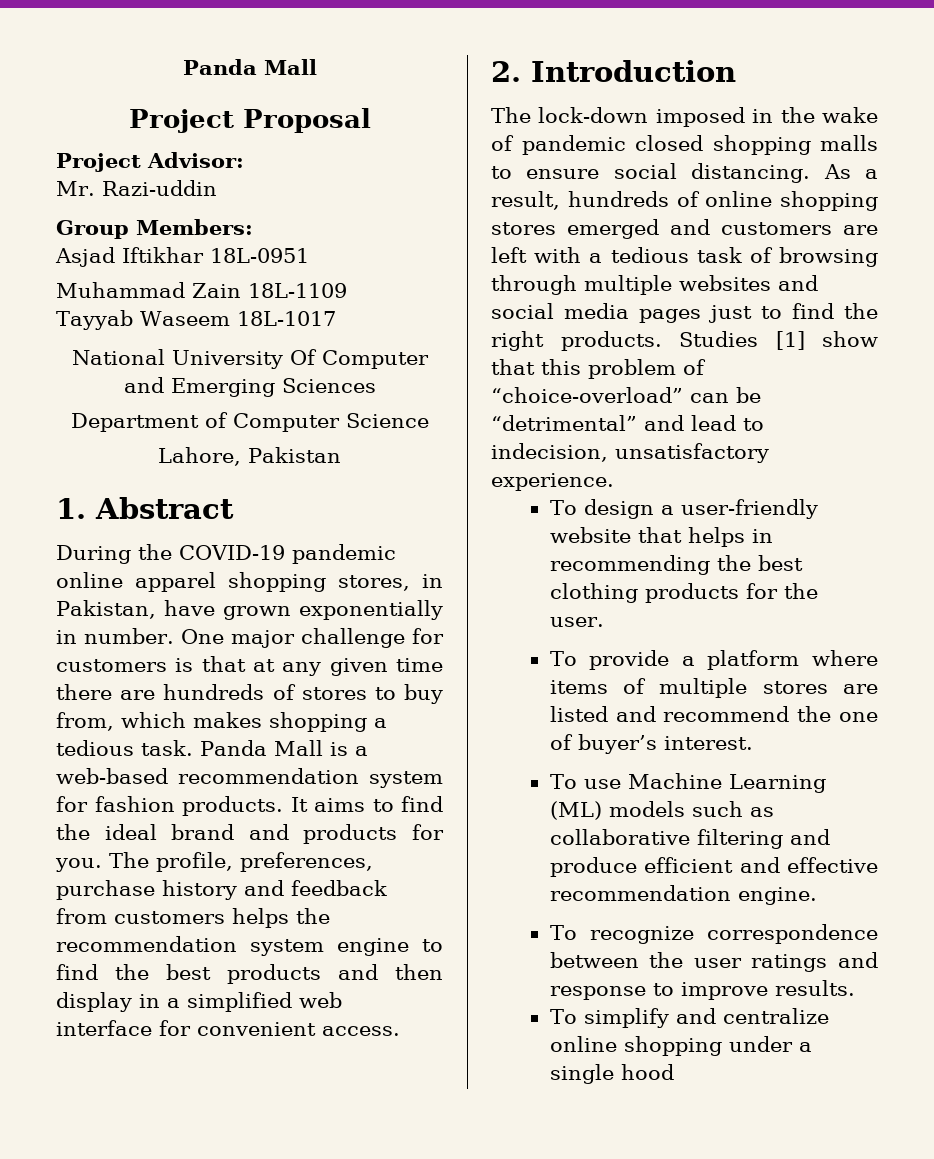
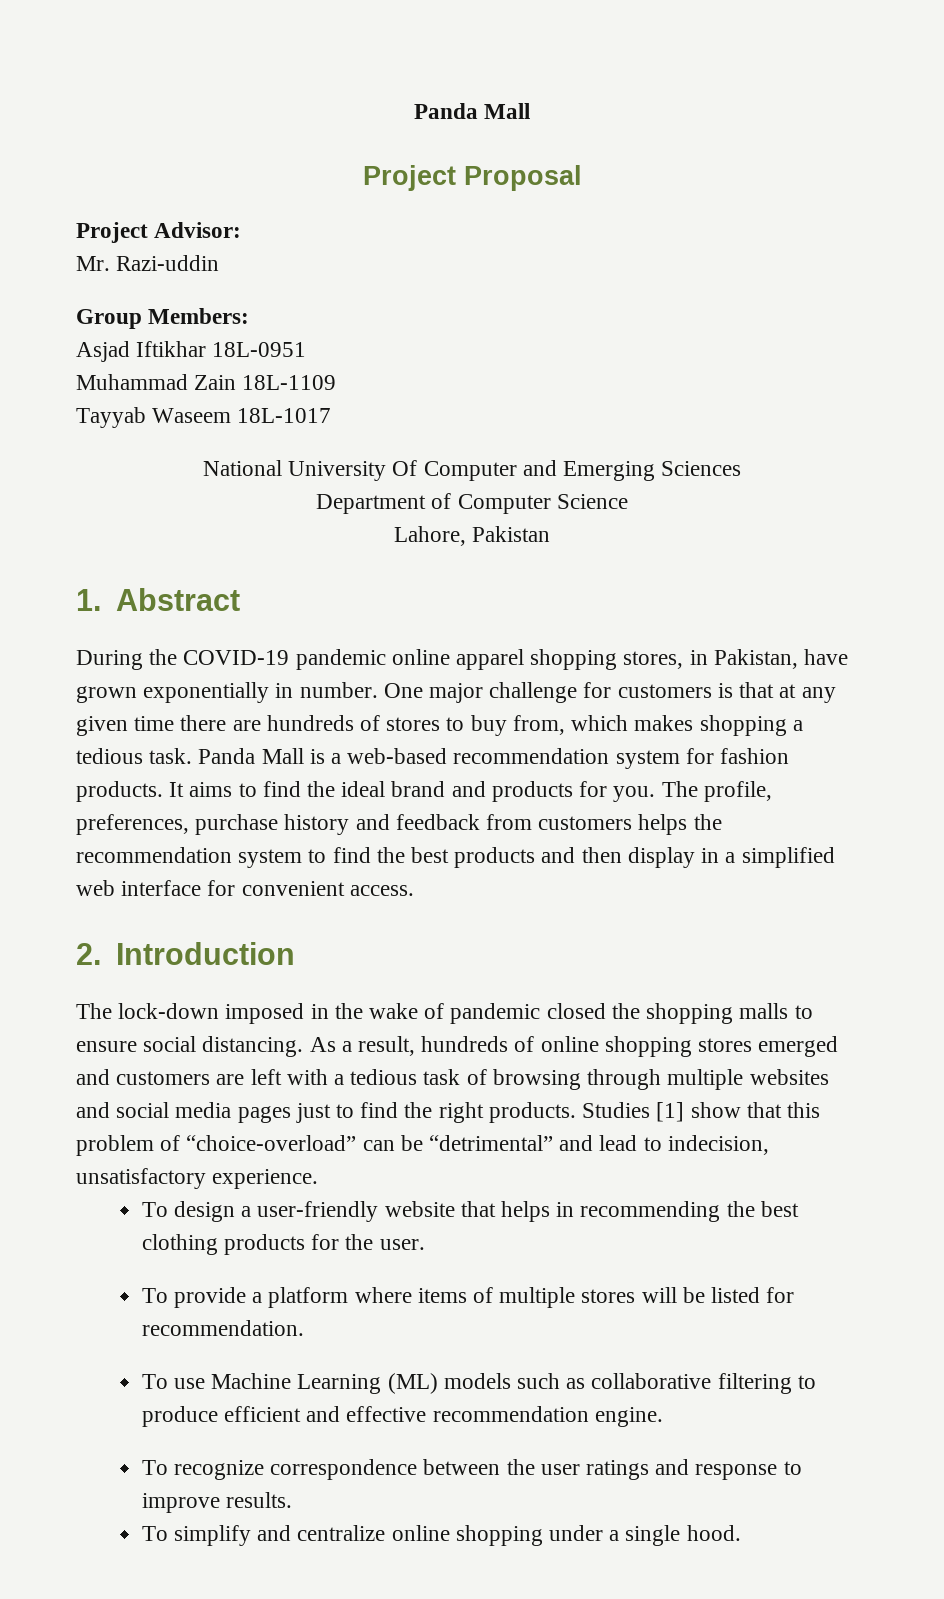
[337,938,409,956] engine -> (303, 858) none
(703, 143) none -> [611,1003,640,1019] the
[843,684,878,694] [549,706,878,722] [549,734,753,754] are listed and recommend the one of buyer’s interest. -> [641,1287,795,1303] [141,1320,304,1336] will be listed for recommendation.
[789,829,830,845] and -> [797,1375,816,1389] to
[620,1064,674,1080] hood -> [686,1525,741,1541] hood.

